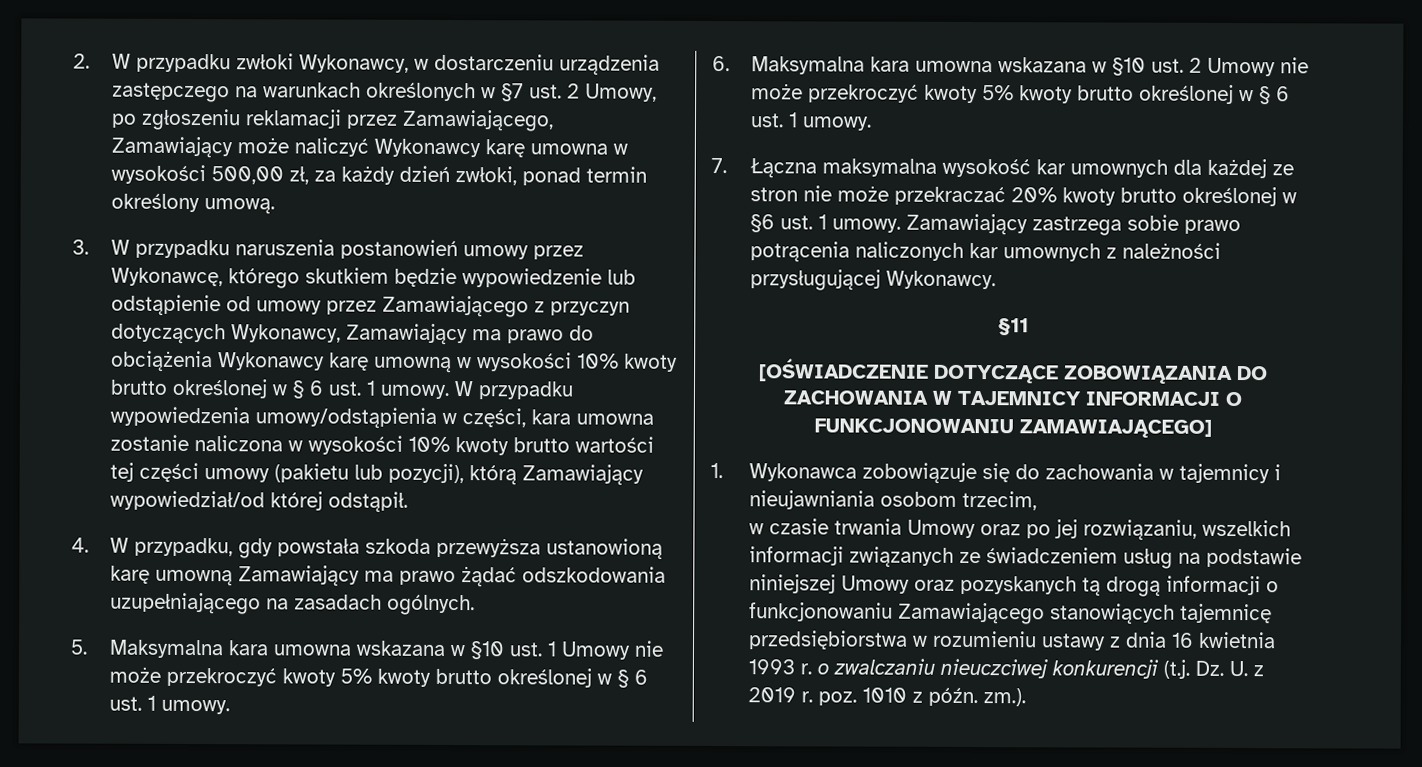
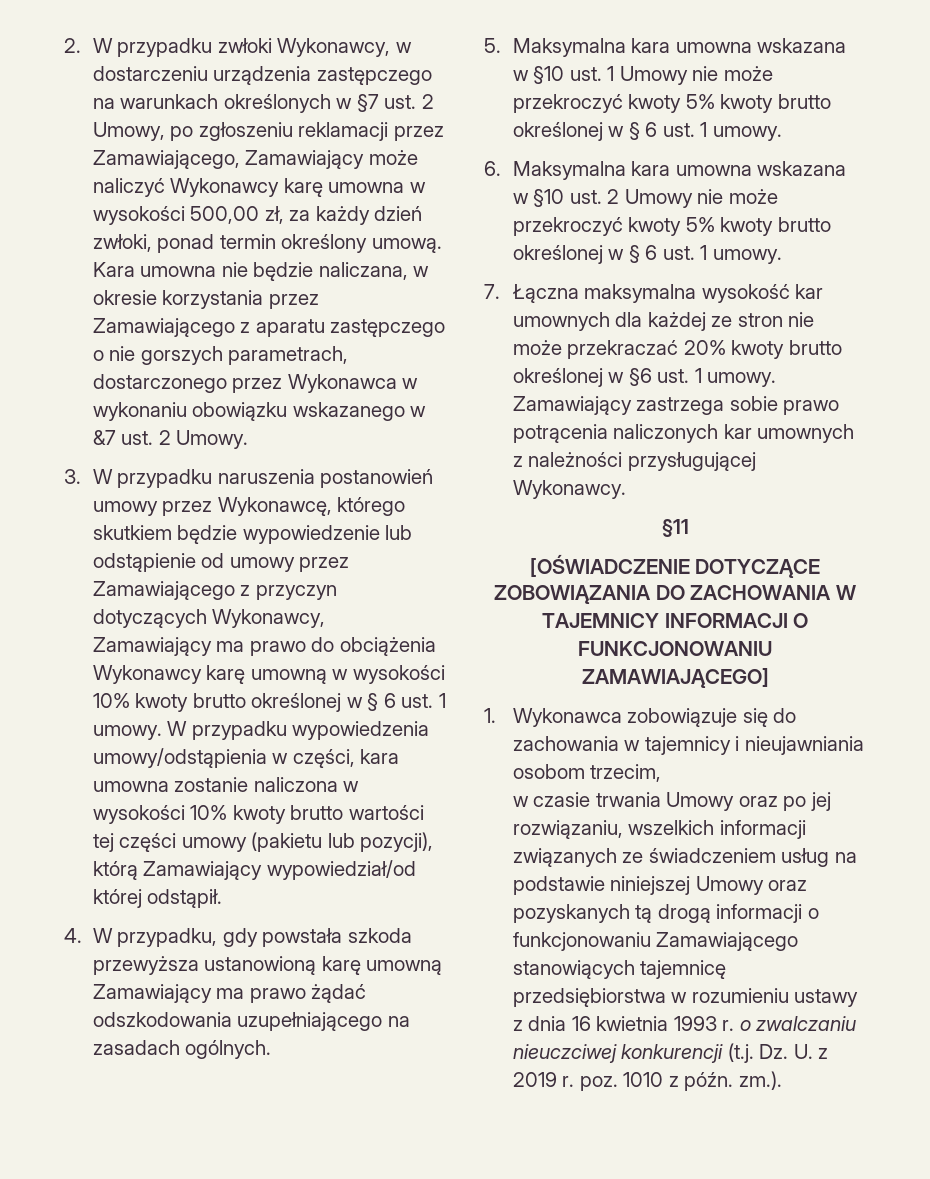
(275, 206) none -> [92,262,430,281] [92,290,319,309] [92,318,446,337] [92,346,349,365] [92,374,419,393] [92,402,427,421] [92,430,249,449] Kara umowna nie będzie naliczana, w okresie korzystania przez Zamawiającego z aparatu zastępczego o nie gorszych parametrach, dostarczonego przez Wykonawca w wykonaniu obowiązku wskazanego w &7 ust. 2 Umowy.

